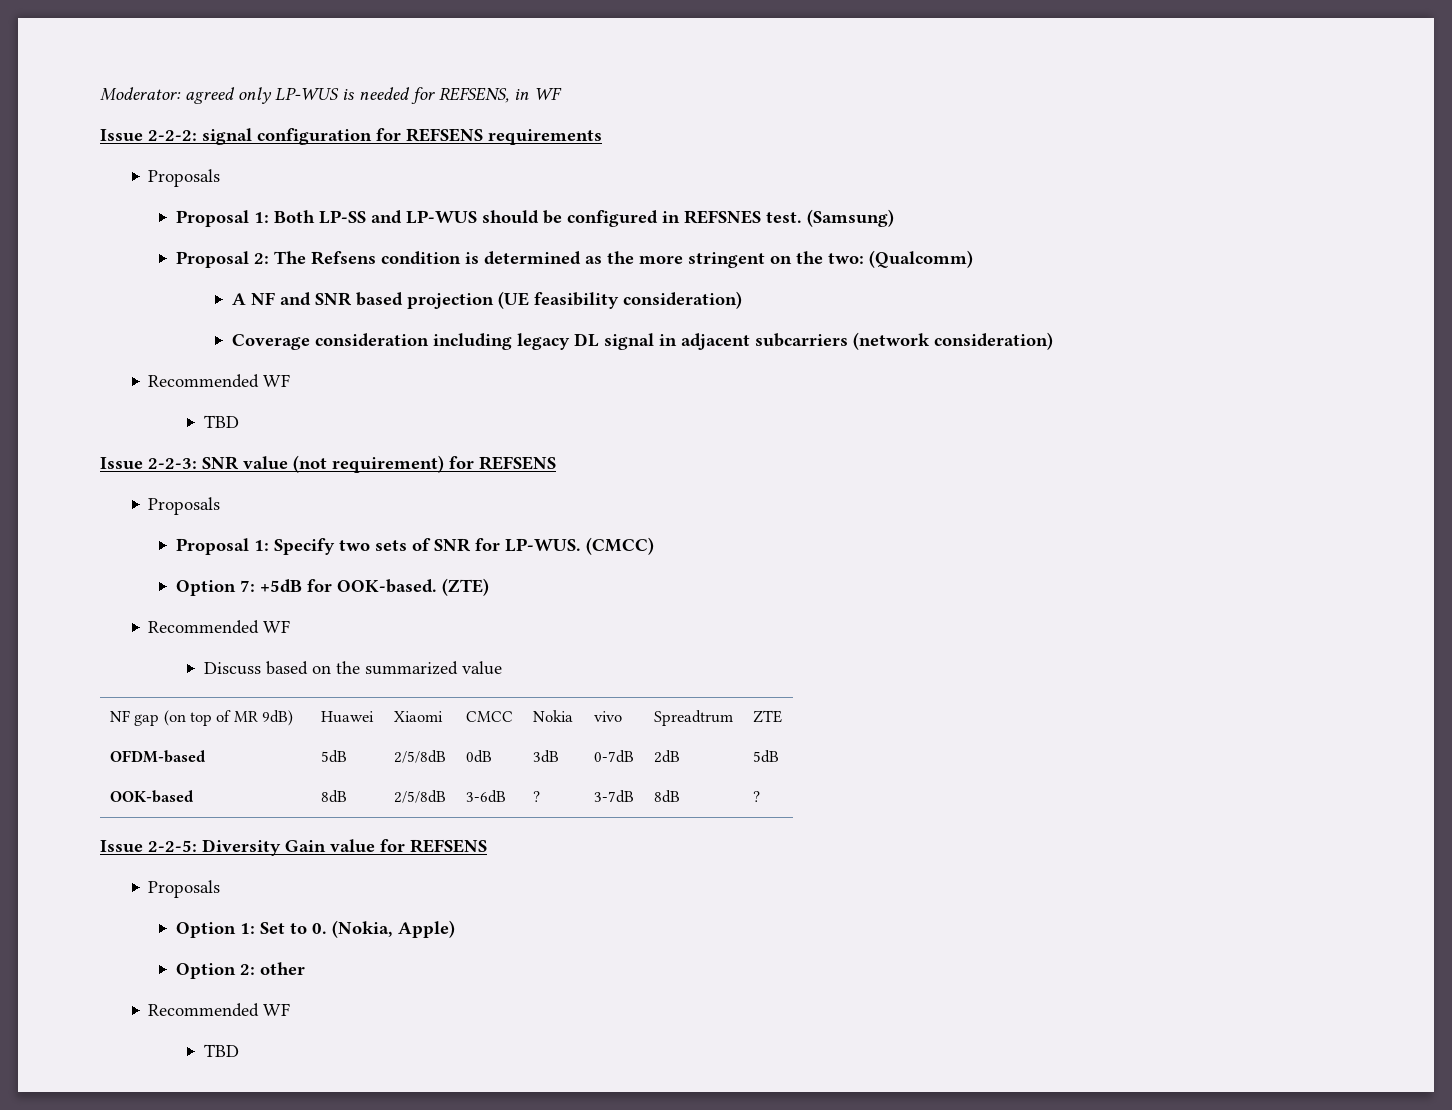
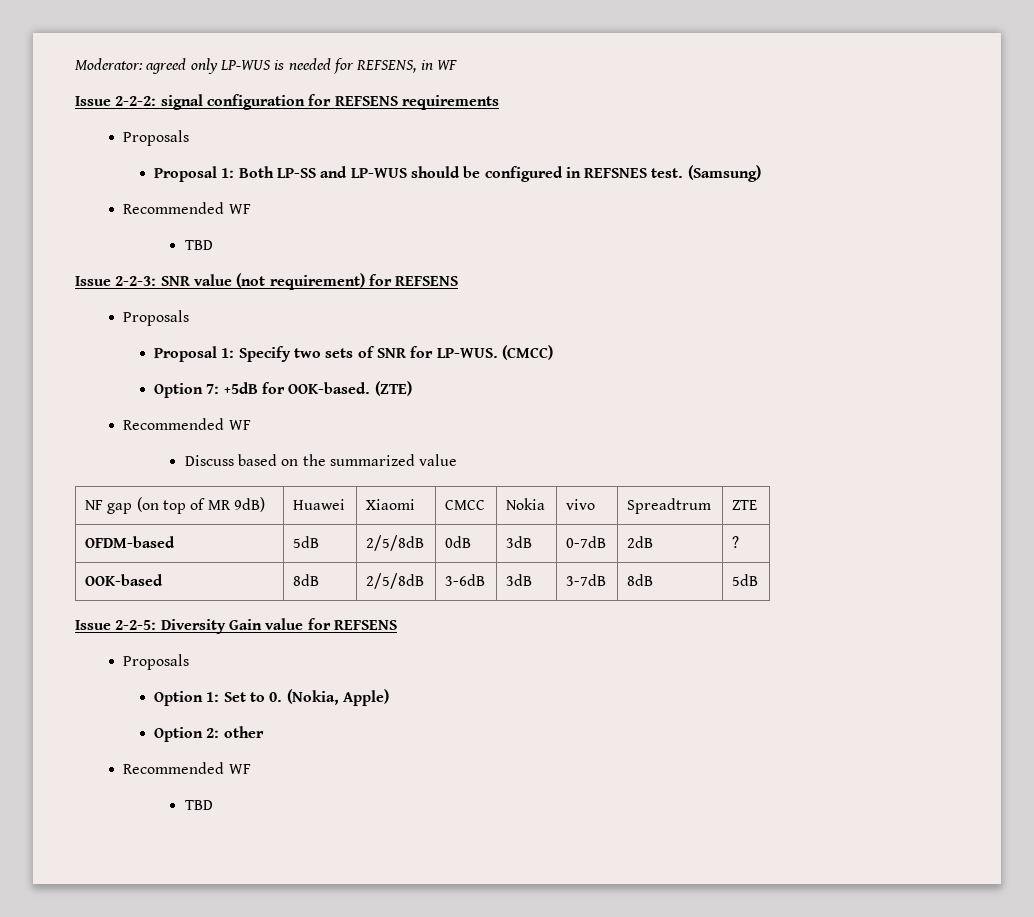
[176,250,974,268] [231,291,742,309] [231,332,1053,350] // Proposal 2: The Refsens condition is determined as the more stringent on the two: (Qualcomm) // A NF and SNR based projection (UE feasibility consideration) // Coverage consideration including legacy DL signal in adjacent subcarriers (network consideration) -> (761, 173) none
[752,750,779,763] 5dB -> [731,536,739,548] ?
[532,791,540,802] ? -> [505,574,532,586] 3dB
[752,791,760,802] ? -> [731,574,758,586] 5dB

